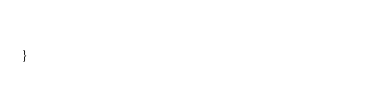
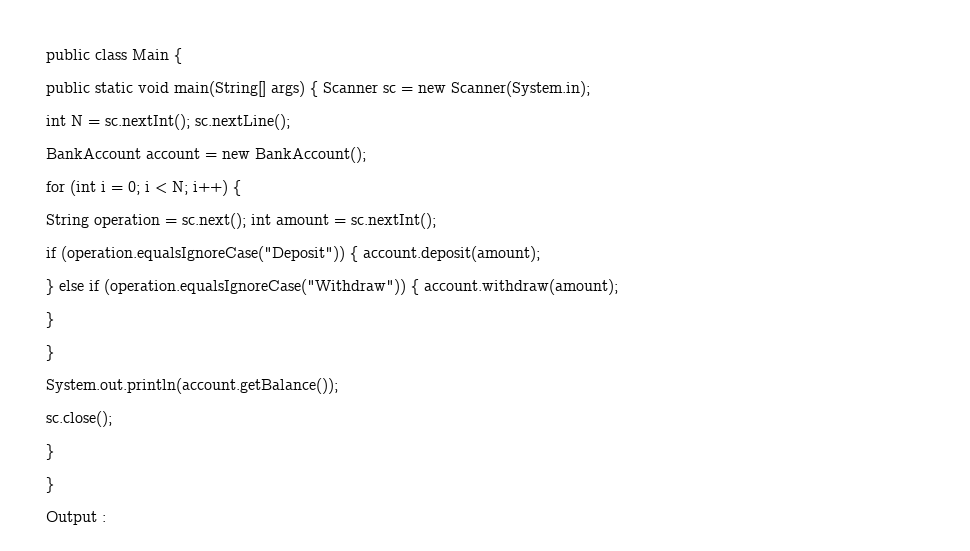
[23,50,27,62] } -> [46,48,182,64] [46,81,590,97] [46,114,290,130] [46,147,366,163] [46,180,241,196] [46,213,436,229] [46,246,540,262] [46,279,618,295] [46,312,54,328] [46,345,54,361] [46,378,338,394] [46,411,112,427] [46,444,54,460] [46,477,54,493] [46,511,106,525] public class Main { // public static void main(String[] args) { Scanner sc = new Scanner(System.in); // int N = sc.nextInt(); sc.nextLine(); // BankAccount account = new BankAccount(); // for (int i = 0; i < N; i++) { // String operation = sc.next(); int amount = sc.nextInt(); // if (operation.equalsIgnoreCase("Deposit")) { account.deposit(amount); // } else if (operation.equalsIgnoreCase("Withdraw")) { account.withdraw(amount); // } // } // System.out.println(account.getBalance()); // sc.close(); // } // } // Output :

